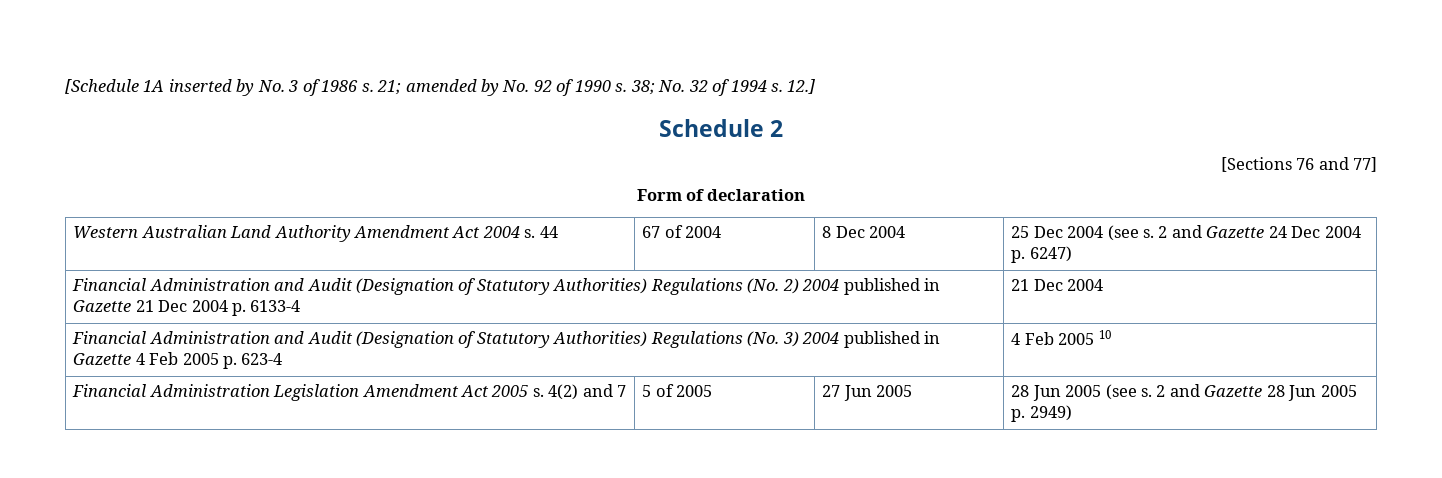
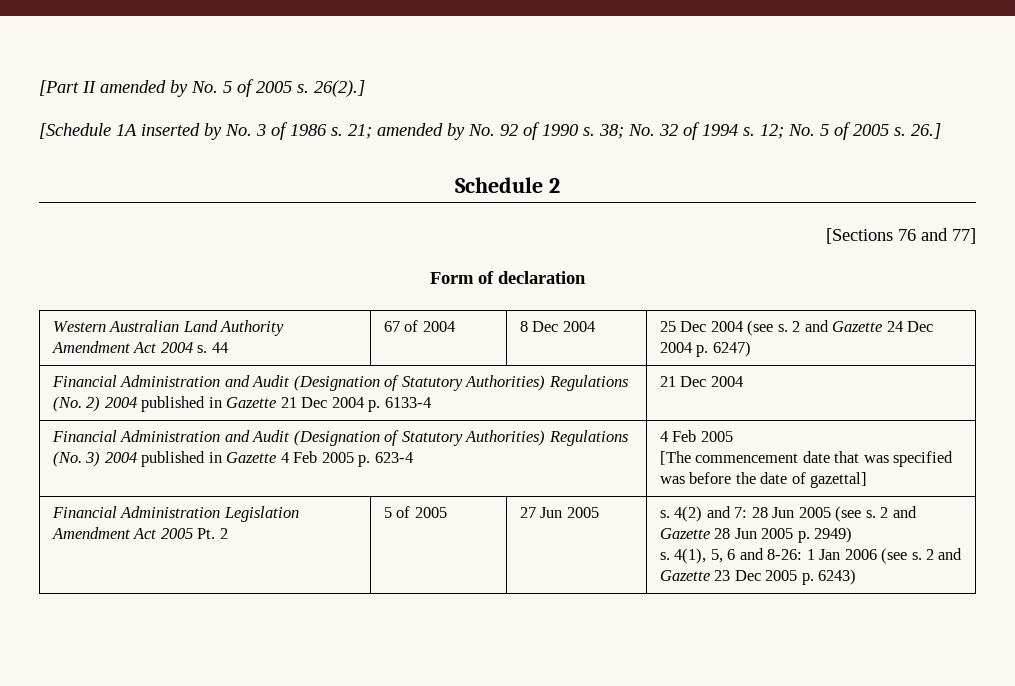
(65, 86) none -> [39,79,365,97] [Part II amended by No. 5 of 2005 s. 26(2).] //
[787,79,816,94] 12.] -> [760,122,941,140] 12; No. 5 of 2005 s. 26.]
[1098,330,1111,339] 10 -> [659,451,954,467] [659,472,868,488] // [The commencement date that was specified was before the date of gazettal]
[532,384,627,400] s. 4(2) and 7 -> [197,528,228,539] Pt. 2
(913, 391) none -> [659,506,748,522] s. 4(2) and 7:
(1072, 413) none -> [659,548,963,564] [659,569,857,585] // s. 4(1), 5, 6 and 8-26: 1 Jan 2006 (see s. 2 and Gazette 23 Dec 2005 p. 6243)

